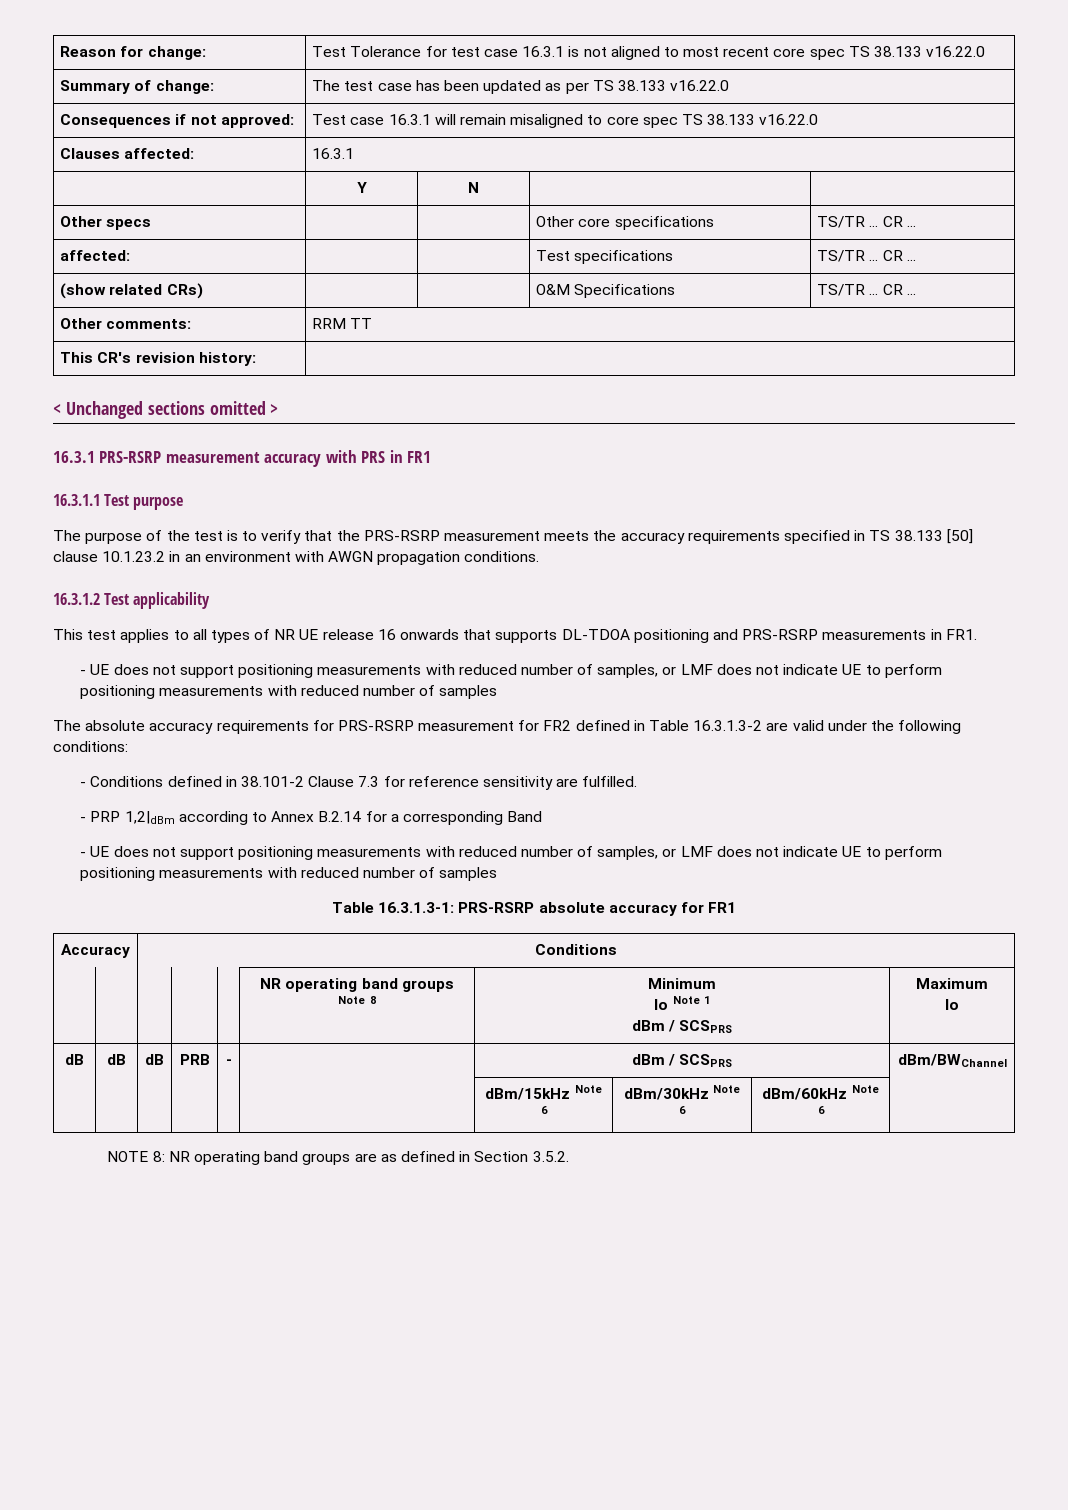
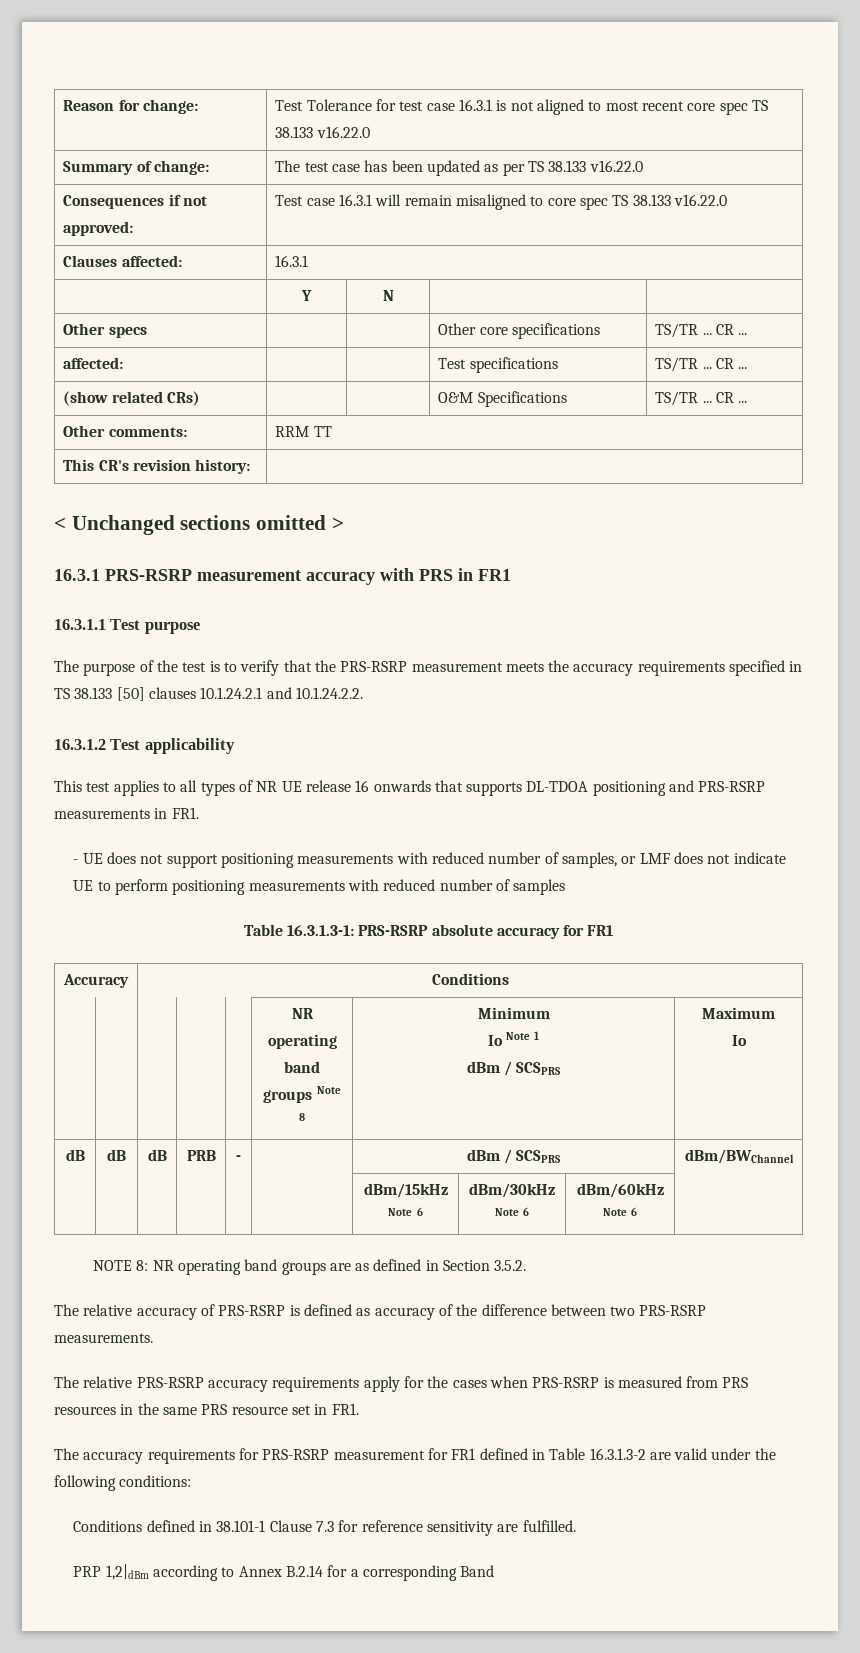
[53,551,540,565] clause 10.1.23.2 in an environment with AWGN propagation conditions. -> [148,687,363,699] clauses 10.1.24.2.1 and 10.1.24.2.2.
[53,720,962,734] [53,741,128,752] [80,776,638,790] [80,811,543,825] [80,846,942,860] [80,867,498,881] // The absolute accuracy requirements for PRS-RSRP measurement for FR2 defined in Table 16.3.1.3-2 are valid under the following conditions: // - Conditions defined in 38.101-2 Clause 7.3 for reference sensitivity are fulfilled. // - PRP 1,2|dBm according to Annex B.2.14 for a corresponding Band // - UE does not support positioning measurements with reduced number of samples, or LMF does not indicate UE to perform positioning measurements with reduced number of samples -> (566, 887) none
(569, 1156) none -> [54,1304,707,1320] [54,1333,153,1343] [54,1376,749,1392] [54,1403,359,1415] [54,1448,776,1464] [54,1475,192,1491] [73,1520,576,1536] [73,1564,495,1581] // The relative accuracy of PRS-RSRP is defined as accuracy of the difference between two PRS-RSRP measurements. // The relative PRS-RSRP accuracy requirements apply for the cases when PRS-RSRP is measured from PRS resources in the same PRS resource set in FR1. // The accuracy requirements for PRS-RSRP measurement for FR1 defined in Table 16.3.1.3-2 are valid under the following conditions: // Conditions defined in 38.101-1 Clause 7.3 for reference sensitivity are fulfilled. // PRP 1,2|dBm according to Annex B.2.14 for a corresponding Band

